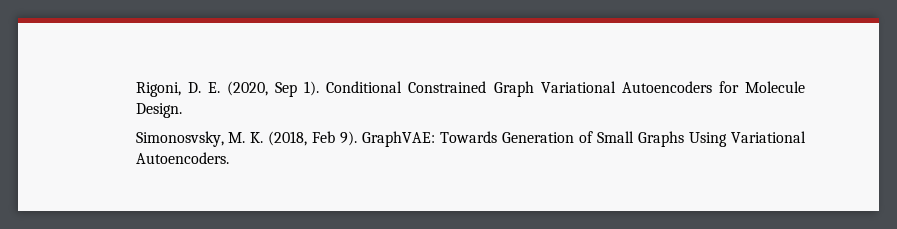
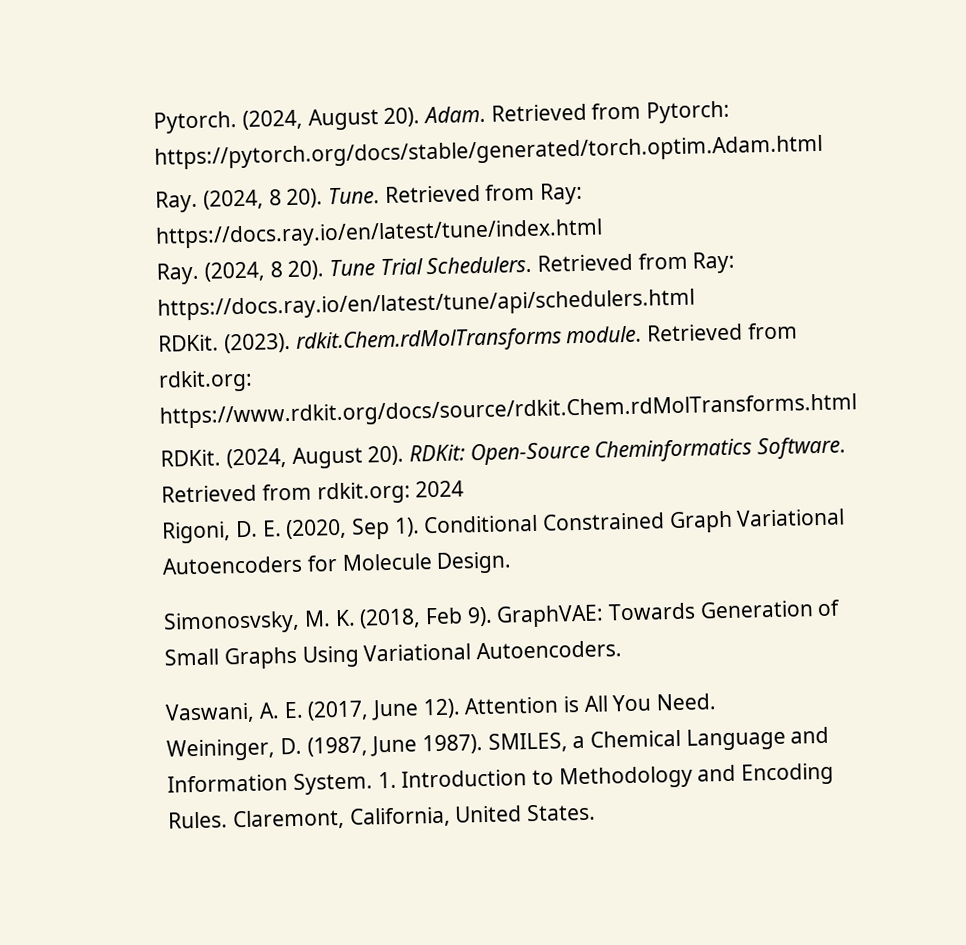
(135, 89) none -> [153,100,730,134] [154,134,824,170] [155,182,583,213] [155,218,604,249] [156,251,736,285] [157,288,696,321] [158,322,798,354] [158,369,254,393] [159,393,858,429] [160,436,846,469] [161,480,465,505] Pytorch. (2024, August 20). Adam. Retrieved from Pytorch: https://pytorch.org/docs/stable/generated/torch.optim.Adam.html // Ray. (2024, 8 20). Tune. Retrieved from Ray: https://docs.ray.io/en/latest/tune/index.html // Ray. (2024, 8 20). Tune Trial Schedulers. Retrieved from Ray: https://docs.ray.io/en/latest/tune/api/schedulers.html // RDKit. (2023). rdkit.Chem.rdMolTransforms module. Retrieved from rdkit.org: https://www.rdkit.org/docs/source/rdkit.Chem.rdMolTransforms.html // RDKit. (2024, August 20). RDKit: Open-Source Cheminformatics Software. Retrieved from rdkit.org: 2024 //
(229, 158) none -> [165,693,716,724] [166,726,830,762] [167,762,834,796] [167,803,596,831] // Vaswani, A. E. (2017, June 12). Attention is All You Need. // Weininger, D. (1987, June 1987). SMILES, a Chemical Language and Information System. 1. Introduction to Methodology and Encoding Rules. Claremont, California, United States.

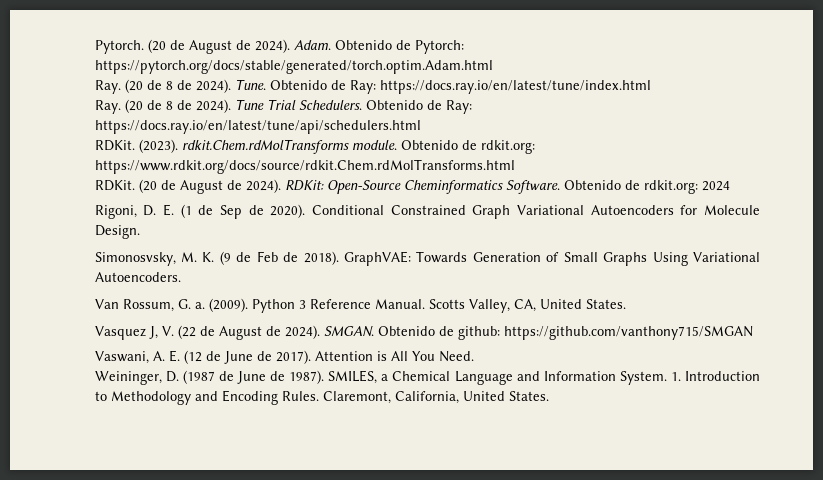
[241,100,730,131] [154,134,824,170] [155,182,583,213] [155,218,604,249] [156,260,325,285] (2024, August 20). Adam. Retrieved from Pytorch: https://pytorch.org/docs/stable/generated/torch.optim.Adam.html // Ray. (2024, 8 20). Tune. Retrieved from Ray: https://docs.ray.io/en/latest/tune/index.html // Ray. (2024, 8 20). -> [147,39,464,54] [94,60,493,74] [94,79,651,94] [94,99,231,114] (20 de August de 2024). Adam. Obtenido de Pytorch: https://pytorch.org/docs/stable/generated/torch.optim.Adam.html // Ray. (20 de 8 de 2024). Tune. Obtenido de Ray: https://docs.ray.io/en/latest/tune/index.html // Ray. (20 de 8 de 2024).
[536,252,688,272] Retrieved from -> [365,100,442,110] Obtenido de
[645,322,798,342] Retrieved from -> [400,140,477,150] Obtenido de
[225,445,405,469] (2024, August 20). -> [138,179,281,194] (20 de August de 2024).
[161,483,312,503] Retrieved from -> [563,180,640,190] Obtenido de
[285,517,420,540] (2020, Sep 1). -> [180,204,306,219] (1 de Sep de 2020).
[359,606,493,629] (2018, Feb 9). -> [219,251,339,265] (9 de Feb de 2018).
[165,698,461,724] Vaswani, A. E. (2017, June 12). -> [94,298,626,313] [94,325,753,340] [94,350,311,364] Van Rossum, G. a. (2009). Python 3 Reference Manual. Scotts Valley, CA, United States. // Vasquez J, V. (22 de August de 2024). SMGAN. Obtenido de github: https://github.com/vanthony715/SMGAN // Vaswani, A. E. (12 de June de 2017).
[306,735,418,757] (1987, June -> [182,370,285,384] (1987 de June de

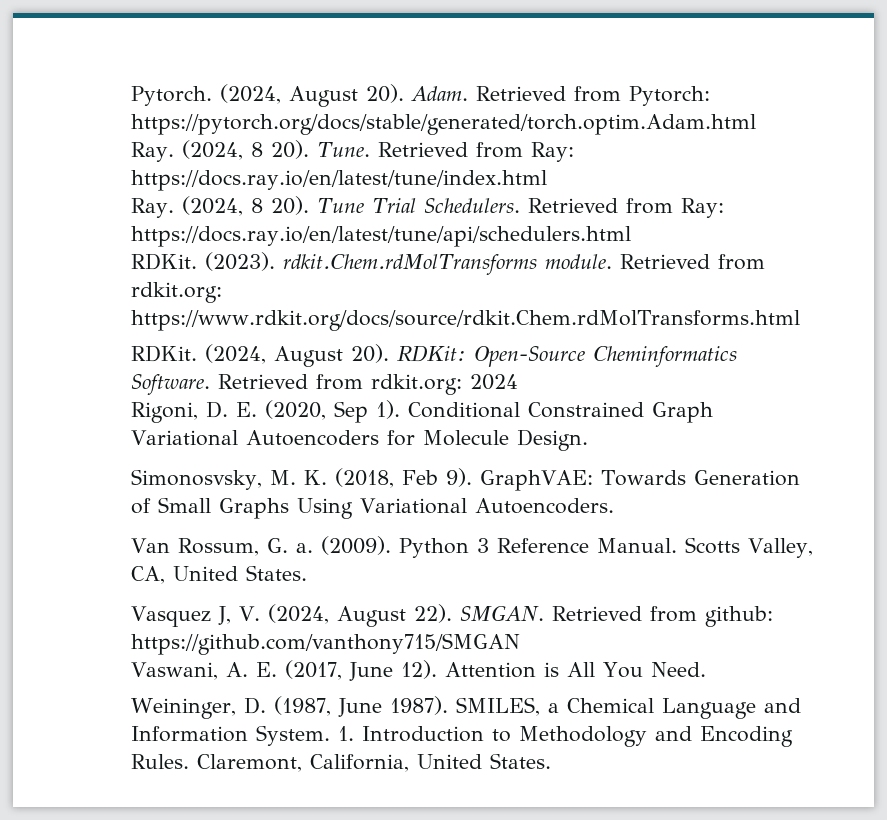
[147,39,464,54] [94,60,493,74] [94,79,651,94] [94,99,231,114] (20 de August de 2024). Adam. Obtenido de Pytorch: https://pytorch.org/docs/stable/generated/torch.optim.Adam.html // Ray. (20 de 8 de 2024). Tune. Obtenido de Ray: https://docs.ray.io/en/latest/tune/index.html // Ray. (20 de 8 de 2024). -> [219,84,710,107] [130,114,756,135] [130,140,574,162] [130,170,547,191] [130,196,309,218] (2024, August 20). Adam. Retrieved from Pytorch: https://pytorch.org/docs/stable/generated/torch.optim.Adam.html // Ray. (2024, 8 20). Tune. Retrieved from Ray: https://docs.ray.io/en/latest/tune/index.html // Ray. (2024, 8 20).
[365,100,442,110] Obtenido de -> [527,198,673,214] Retrieved from
[400,140,477,150] Obtenido de -> [619,254,765,270] Retrieved from
[138,179,281,194] (20 de August de 2024). -> [204,344,389,367] (2024, August 20).
[563,180,640,190] Obtenido de -> [217,374,363,390] Retrieved from
[180,204,306,219] (1 de Sep de 2020). -> [264,400,400,423] (2020, Sep 1).
[219,251,339,265] (9 de Feb de 2018). -> [334,468,472,488] (2018, Feb 9).
[177,325,454,340] (22 de August de 2024). SMGAN. Obtenido de -> [267,604,697,627] (2024, August 22). SMGAN. Retrieved from
[183,350,311,364] (12 de June de 2017). -> [284,660,437,681] (2017, June 12).
[182,370,285,384] (1987 de June de -> [273,696,382,717] (1987, June

